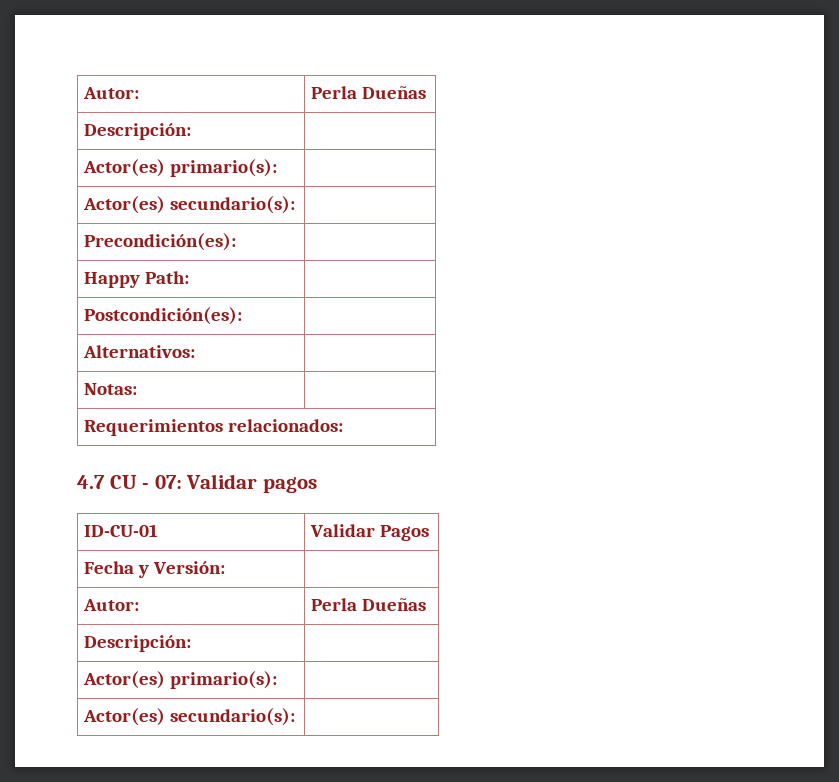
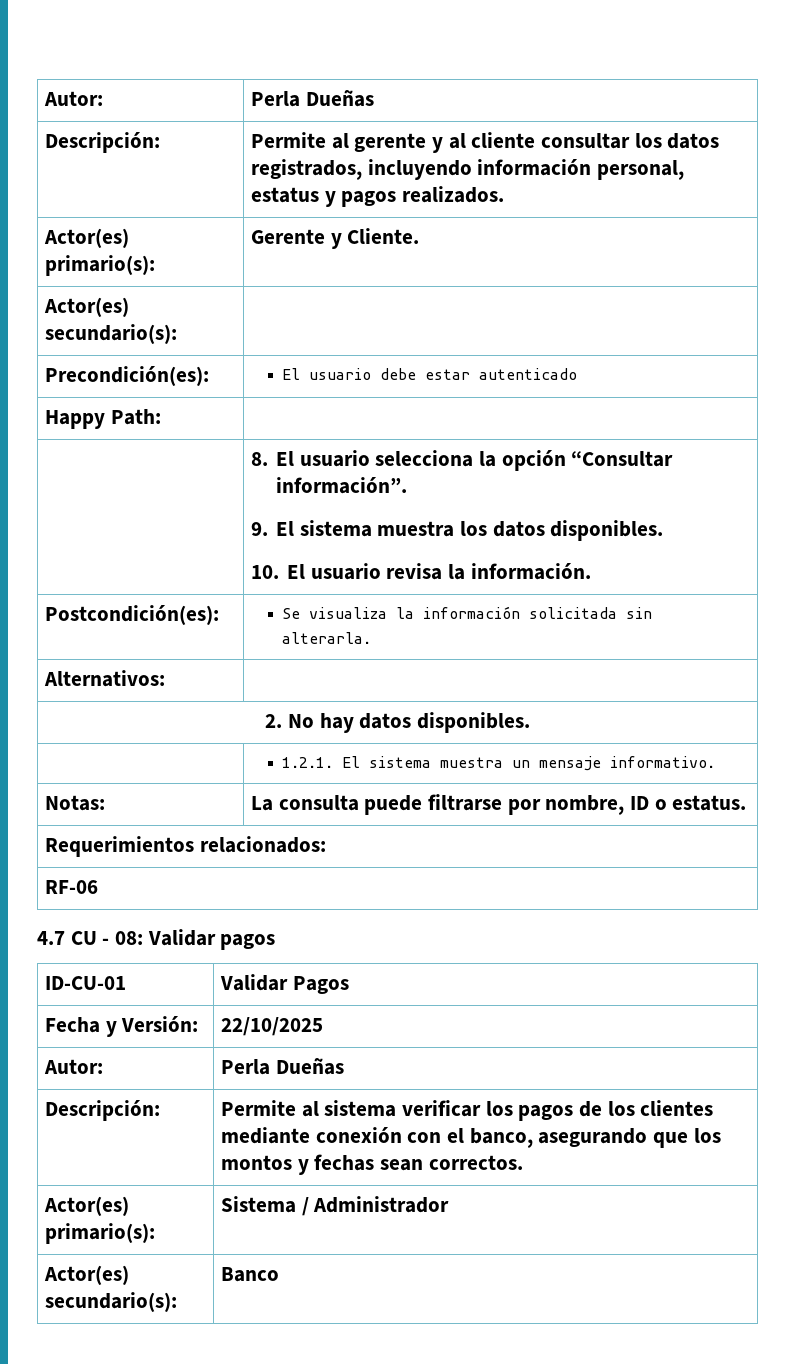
[83,87,140,99] [311,86,427,99] [84,123,192,140] [83,159,278,177] Autor: | Perla Dueñas // Descripción: | // Actor(es) primario(s): | -> [43,91,103,106] [250,90,374,107] [44,132,160,153] [250,132,720,153] [250,159,684,180] [250,186,504,207] [43,228,129,248] [44,255,155,276] [250,228,420,249] Autor: | Perla Dueñas // Descripción: | Permite al gerente y al cliente consultar los datos registrados, incluyendo información personal, estatus y pagos realizados. // Actor(es) primario(s): | Gerente y Cliente.
[84,271,190,288] [84,307,243,325] [83,345,196,358] [84,383,138,395] // Happy Path: | // Postcondición(es): | // Alternativos: | // Notas: | -> [282,368,578,380] [44,409,161,429] [250,450,674,471] [275,477,407,494] [250,520,664,541] [250,563,591,580] [44,605,219,625] [282,606,653,619] [282,632,372,644] [43,670,165,687] [265,712,530,733] [282,756,716,771] [44,795,105,811] [250,794,747,815] El usuario debe estar autenticado // Happy Path: | // | 8. El usuario selecciona la opción “Consultar información”. // 9. El sistema muestra los datos disponibles. // 10. El usuario revisa la información. // Postcondición(es): | Se visualiza la información solicitada sin alterarla. // Alternativos: | // 2. No hay datos disponibles. // | 1.2.1. El sistema muestra un mensaje informativo. // Notas: | La consulta puede filtrarse por nombre, ID o estatus.
(344, 425) none -> [44,880,98,894] // RF-06
[154,475,182,489] 07: -> [115,931,144,945] 08:
[83,599,140,611] [311,598,427,611] [84,635,192,652] [83,671,278,689] [83,708,296,726] // Autor: | Perla Dueñas // Descripción: | // Actor(es) primario(s): | // Actor(es) secundario(s): | -> [220,1017,323,1036] [43,1059,103,1074] [220,1058,344,1075] [44,1100,160,1121] [220,1100,714,1121] [220,1127,721,1148] [220,1154,523,1175] [43,1196,129,1216] [44,1223,155,1244] [220,1196,450,1216] [43,1265,129,1285] [44,1292,177,1312] [220,1267,279,1282] 22/10/2025 // Autor: | Perla Dueñas // Descripción: | Permite al sistema verificar los pagos de los clientes mediante conexión con el banco, asegurando que los montos y fechas sean correctos. // Actor(es) primario(s): | Sistema / Administrador // Actor(es) secundario(s): | Banco

